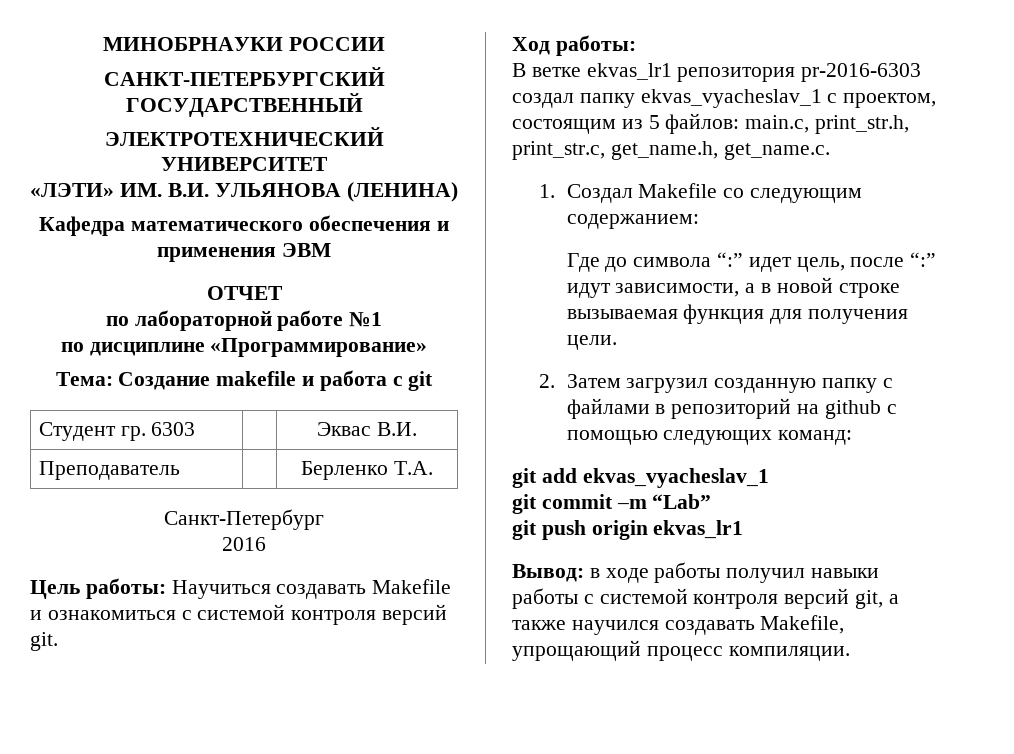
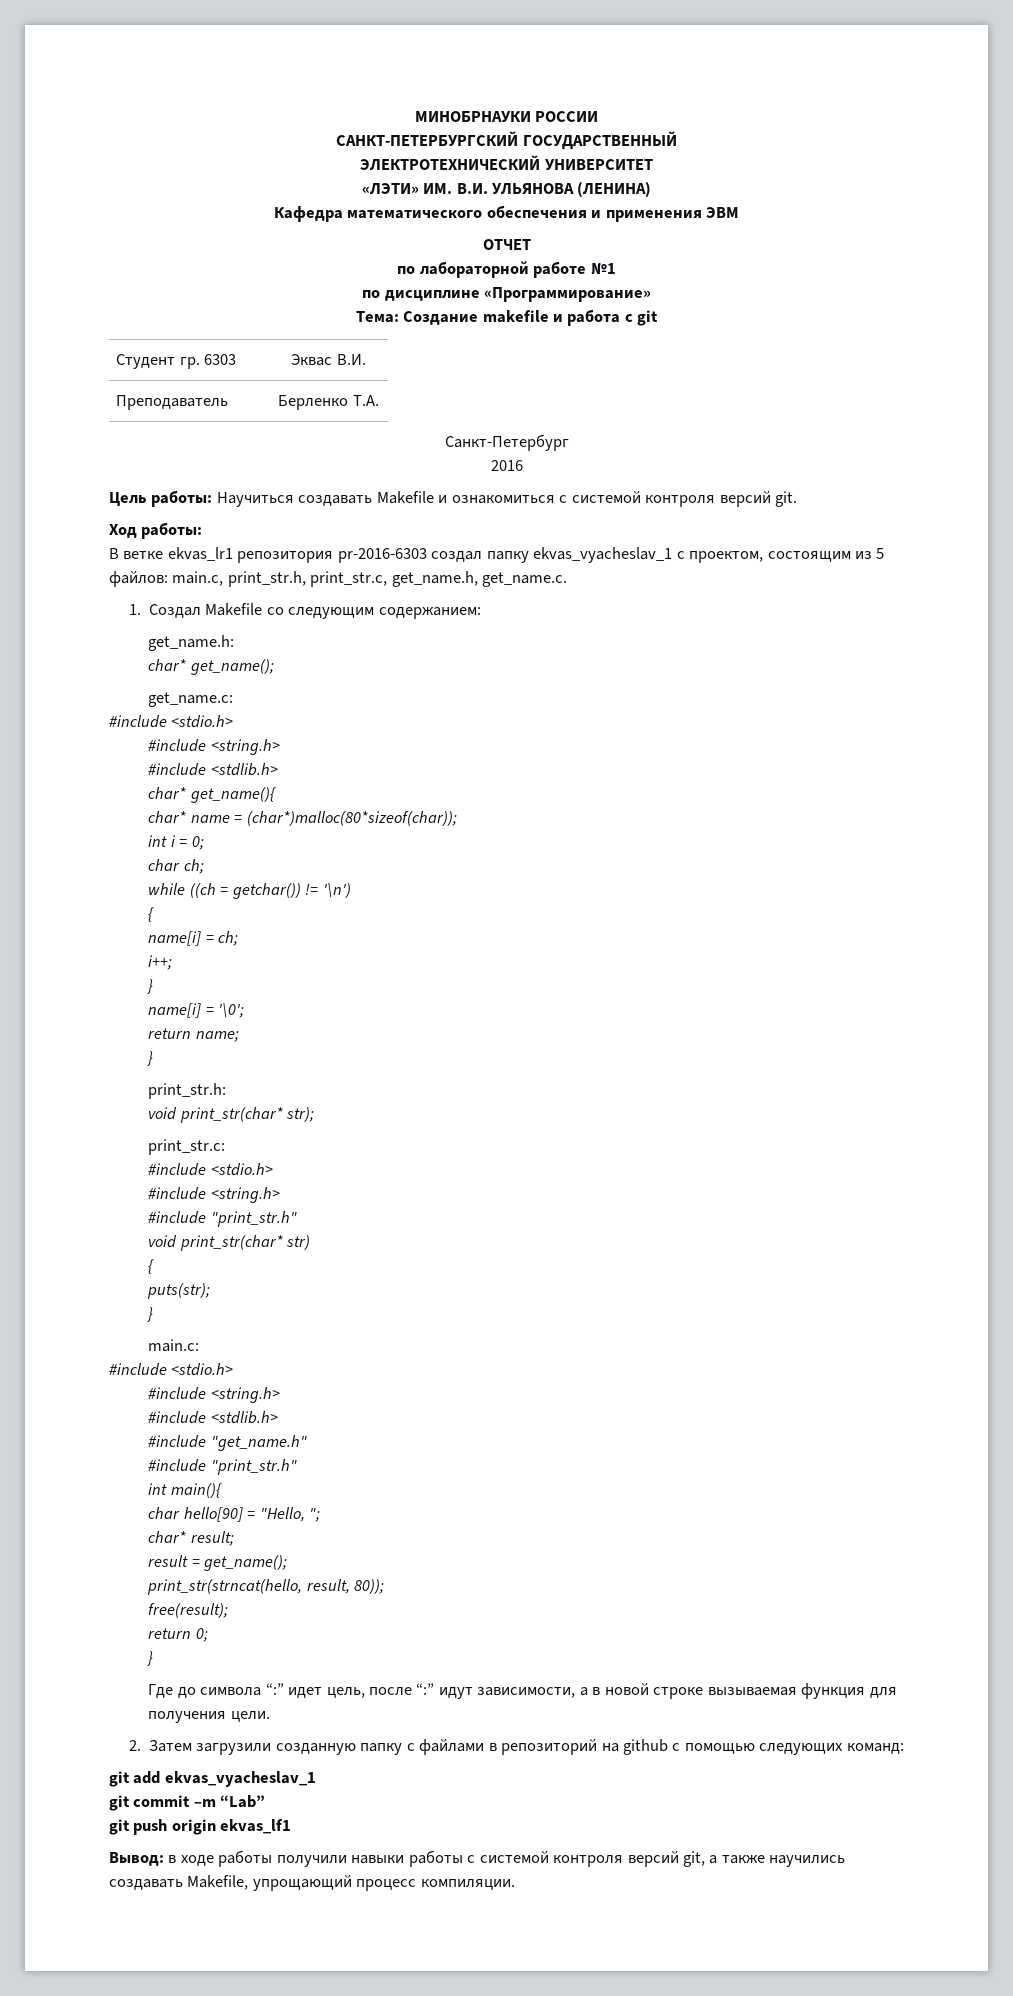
(699, 221) none -> [148,635,235,651] [148,659,274,675] [148,692,234,707] [109,715,234,728] [148,739,280,755] [148,763,278,776] [148,787,276,803] [148,811,457,826] [148,835,204,850] [148,859,204,874] [148,883,351,899] [148,907,155,922] [148,931,239,946] [148,955,173,970] [147,979,154,994] [148,1003,245,1018] [148,1028,239,1042] [147,1051,154,1066] [148,1083,227,1099] [148,1107,315,1123] [148,1139,226,1155] [148,1163,273,1176] [148,1187,280,1203] [148,1211,297,1227] [148,1235,311,1251] [148,1259,155,1274] [147,1283,211,1299] [147,1307,154,1322] [148,1339,200,1352] [109,1363,234,1376] [148,1387,280,1403] [148,1411,278,1424] [148,1435,307,1451] [148,1459,297,1475] [148,1483,222,1498] [148,1507,321,1522] [148,1531,234,1546] [148,1555,288,1571] [147,1579,385,1595] [148,1603,229,1618] [148,1628,208,1642] [147,1651,154,1666] // get_name.h: // char* get_name(); // get_name.c: // #include <stdio.h> // #include <string.h> // #include <stdlib.h> // char* get_name(){ // char* name = (char*)malloc(80*sizeof(char)); // int i = 0; // char ch; // while ((ch = getchar()) != '\n') // { // name[i] = ch; // i++; // } // name[i] = '\0'; // return name; // } // print_str.h: // void print_str(char* str); // print_str.c: // #include <stdio.h> // #include <string.h> // #include "print_str.h" // void print_str(char* str) // { // puts(str); // } // main.c: // #include <stdio.h> // #include <string.h> // #include <stdlib.h> // #include "get_name.h" // #include "print_str.h" // int main(){ // char hello[90] = "Hello, "; // char* result; // result = get_name(); // print_str(strncat(hello, result, 80)); // free(result); // return 0; // }
[626,378,709,393] загрузил -> [196,1743,272,1755] загрузили
[653,520,744,539] ekvas_lr1 -> [220,1819,292,1834] ekvas_lf1
[726,568,806,583] получил -> [276,1855,347,1867] получили
[571,620,659,635] научился -> [769,1855,846,1867] научились

